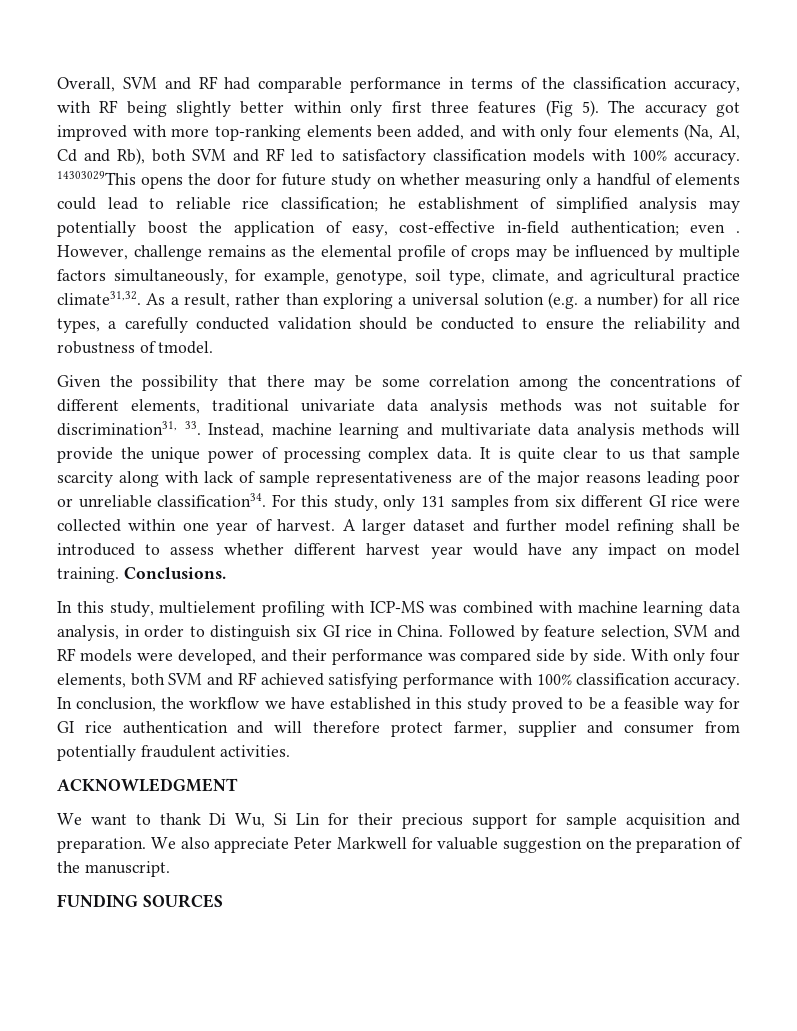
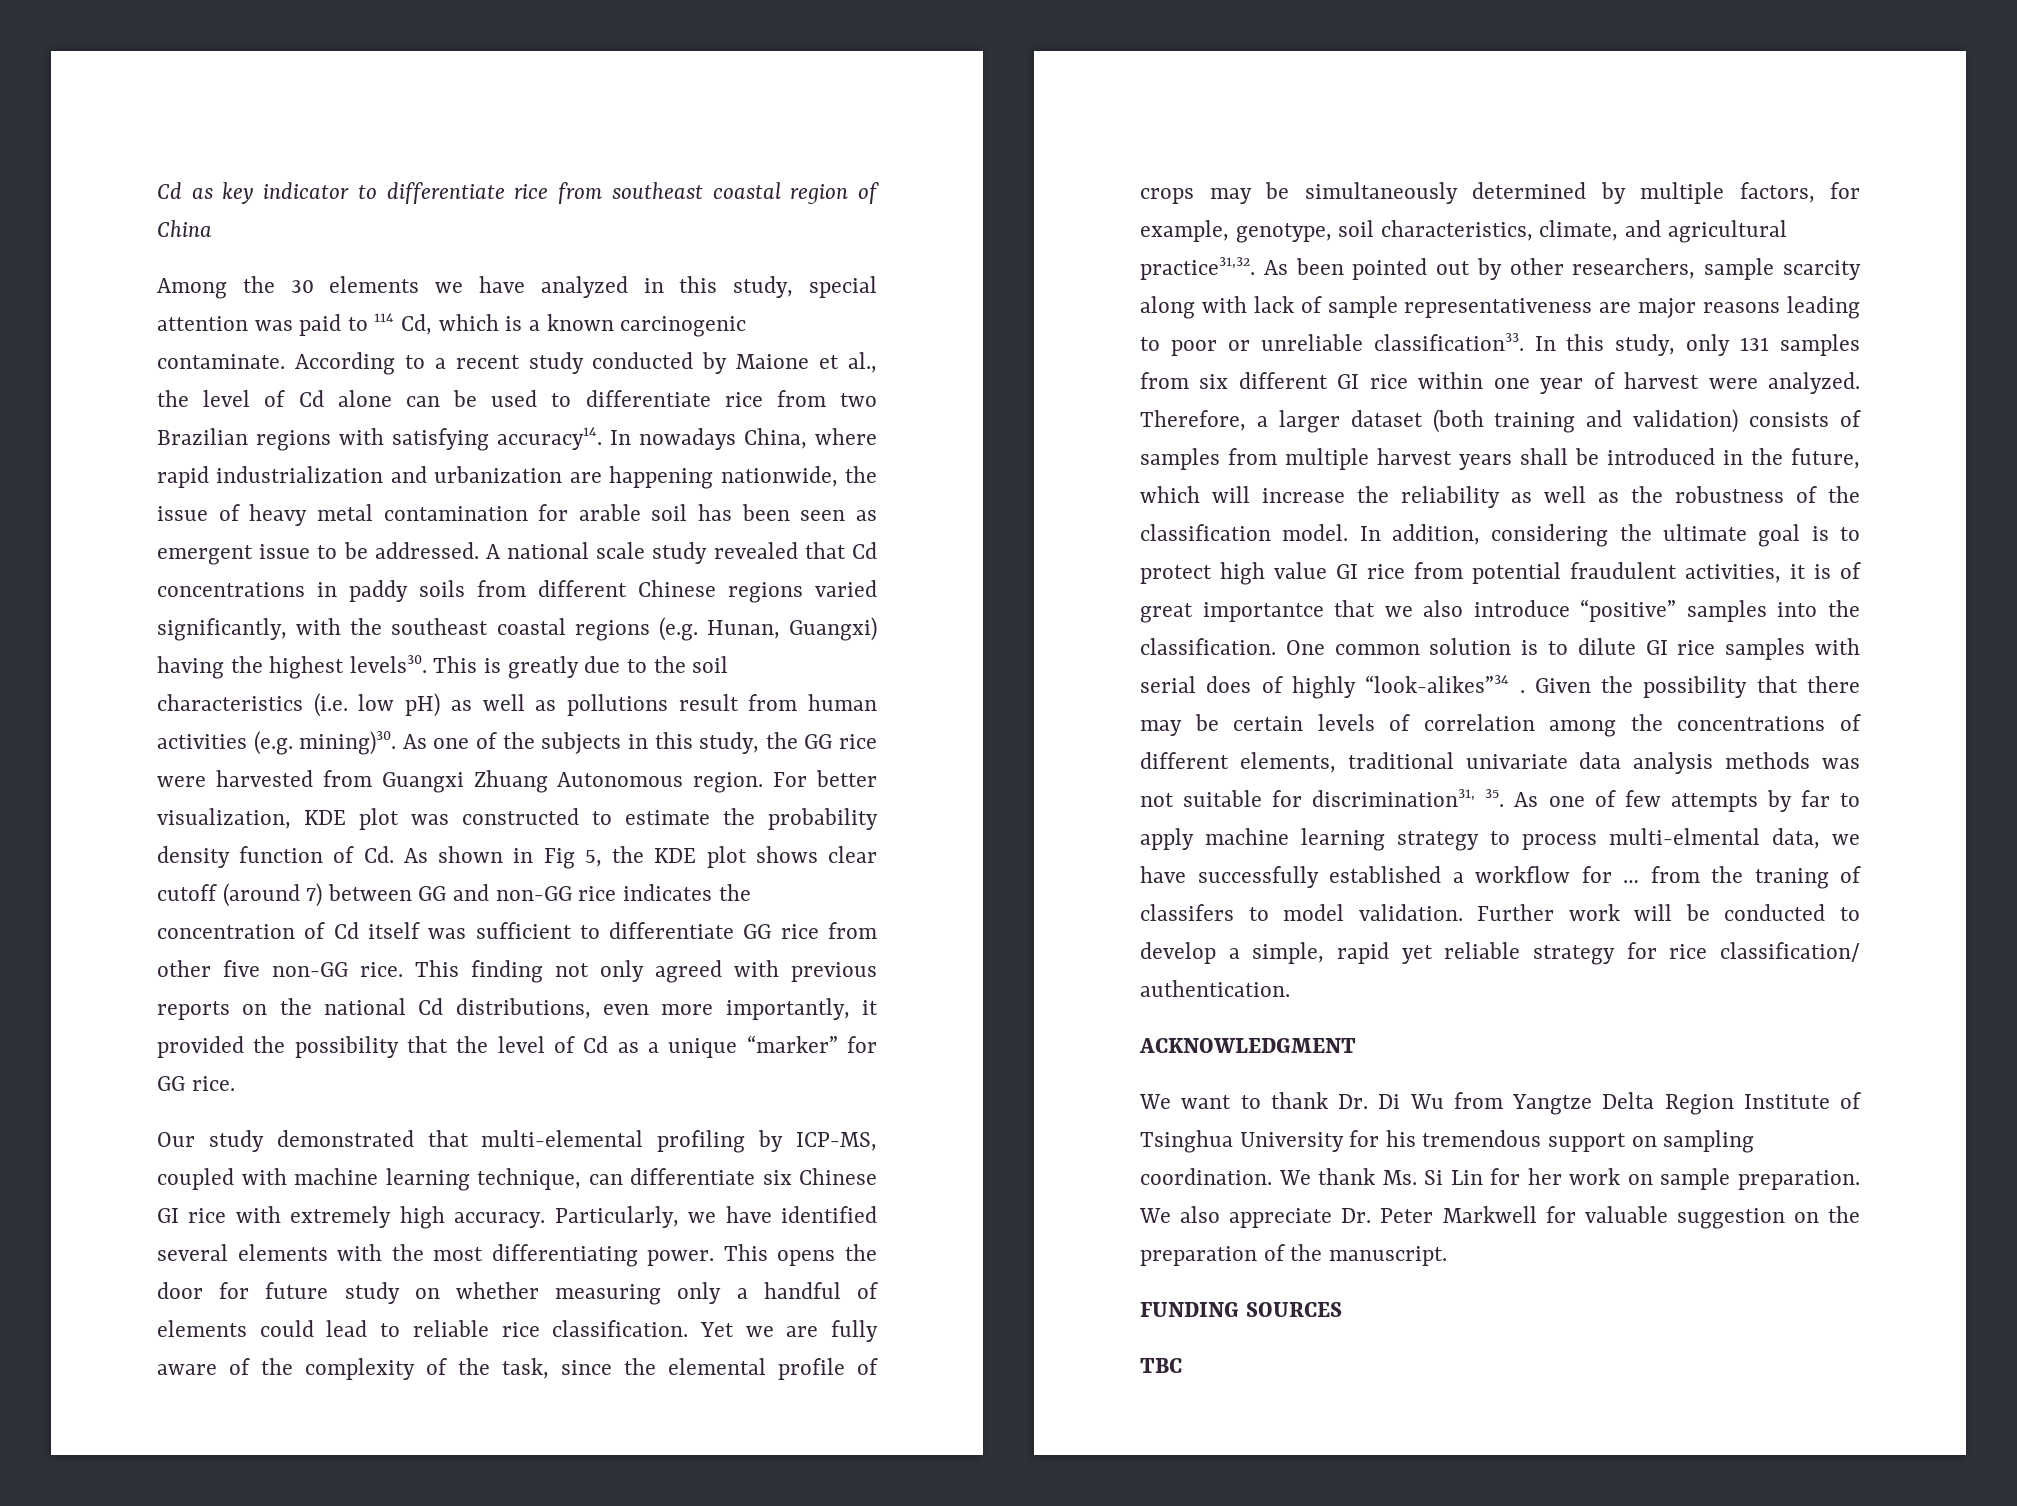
[57,76,740,93] [57,100,740,117] [57,124,741,141] [57,148,740,165] [57,171,136,185] Overall, SVM and RF had comparable performance in terms of the classification accuracy, with RF being slightly better within only first three features (Fig 5). The accuracy got improved with more top-ranking elements been added, and with only four elements (Na, Al, Cd and Rb), both SVM and RF led to satisfactory classification models with 100% accuracy. 14303029This -> [157,182,880,204] [157,220,212,237] [157,276,877,299] [157,313,747,337] [157,352,877,375] [157,390,877,407] [157,427,877,451] [157,466,877,489] [157,504,877,526] [157,542,877,565] [157,580,877,603] [157,617,877,641] [157,655,729,679] [157,693,877,717] [157,731,878,755] [157,770,877,793] [157,808,878,830] [157,846,878,869] [157,883,751,907] [157,922,877,939] [157,960,877,983] [157,998,878,1020] [157,1035,877,1058] [157,1076,235,1091] [157,1130,877,1153] [157,1168,877,1191] [157,1206,878,1229] [157,1244,768,1267] Cd as key indicator to differentiate rice from southeast coastal region of China // Among the 30 elements we have analyzed in this study, special attention was paid to 114 Cd, which is a known carcinogenic contaminate. According to a recent study conducted by Maione et al., the level of Cd alone can be used to differentiate rice from two Brazilian regions with satisfying accuracy14. In nowadays China, where rapid industrialization and urbanization are happening nationwide, the issue of heavy metal contamination for arable soil has been seen as emergent issue to be addressed. A national scale study revealed that Cd concentrations in paddy soils from different Chinese regions varied significantly, with the southeast coastal regions (e.g. Hunan, Guangxi) having the highest levels30. This is greatly due to the soil characteristics (i.e. low pH) as well as pollutions result from human activities (e.g. mining)30. As one of the subjects in this study, the GG rice were harvested from Guangxi Zhuang Autonomous region. For better visualization, KDE plot was constructed to estimate the probability density function of Cd. As shown in Fig 5, the KDE plot shows clear cutoff (around 7) between GG and non-GG rice indicates the concentration of Cd itself was sufficient to differentiate GG rice from other five non-GG rice. This finding not only agreed with previous reports on the national Cd distributions, even more importantly, it provided the possibility that the level of Cd as a unique “marker” for GG rice. // Our study demonstrated that multi-elemental profiling by ICP-MS, coupled with machine learning technique, can differentiate six Chinese GI rice with extremely high accuracy. Particularly, we have identified several elements with the most differentiating power. This
[280,197,740,213] [57,221,740,237] [57,245,287,261] classification; he establishment of simplified analysis may potentially boost the application of easy, cost-effective in-field authentication; even . However, challenge remains as -> [552,1320,879,1342] [157,1358,612,1380] classification. Yet we are fully aware of the complexity of the task, since
[575,245,740,261] [57,269,228,285] influenced by multiple factors simultaneously, -> [1304,182,1815,204] simultaneously determined by multiple factors,
[448,270,485,285] type, -> [1380,220,1533,241] characteristics,
[683,269,741,285] [57,291,741,309] [57,317,741,333] [57,341,214,354] practice climate31,32. As a result, rather than exploring a universal solution (e.g. a number) for all rice types, a carefully conducted validation should be conducted to ensure the reliability and robustness of tmodel. // -> [1140,257,1861,280] [1140,296,1860,319] [1140,333,1860,356] [1140,372,1860,394] [1140,409,1861,433] [1140,448,1860,470] [1140,486,1860,508] [1140,524,1860,547] [1140,562,1861,585] [1140,599,1860,623] [1140,638,1860,660] [1140,675,1525,699] practice31,32. As been pointed out by other researchers, sample scarcity along with lack of sample representativeness are major reasons leading to poor or unreliable classification33. In this study, only 131 samples from six different GI rice within one year of harvest were analyzed. Therefore, a larger dataset (both training and validation) consists of samples from multiple harvest years shall be introduced in the future, which will increase the reliability as well as the robustness of the classification model. In addition, considering the ultimate goal is to protect high value GI rice from potential fraudulent activities, it is of great importantce that we also introduce “positive” samples into the classification. One common solution is to dilute GI rice samples with serial does of highly “look-alikes”34 .
[381,378,420,387] some -> [1233,714,1411,731] certain levels of
[184,421,741,439] [57,447,741,463] [57,471,741,487] [57,493,740,511] [57,519,741,535] [57,543,741,559] [57,567,226,583] [57,601,740,617] [57,624,741,641] [57,648,741,665] [57,672,741,689] [57,697,740,713] [57,721,741,737] [57,745,291,761] 33. Instead, machine learning and multivariate data analysis methods will provide the unique power of processing complex data. It is quite clear to us that sample scarcity along with lack of sample representativeness are of the major reasons leading poor or unreliable classification34. For this study, only 131 samples from six different GI rice were collected within one year of harvest. A larger dataset and further model refining shall be introduced to assess whether different harvest year would have any impact on model training. Conclusions. // In this study, multielement profiling with ICP-MS was combined with machine learning data analysis, in order to distinguish six GI rice in China. Followed by feature selection, SVM and RF models were developed, and their performance was compared side by side. With only four elements, both SVM and RF achieved satisfying performance with 100% classification accuracy. In conclusion, the workflow we have established in this study proved to be a feasible way for GI rice authentication and will therefore protect farmer, supplier and consumer from potentially fraudulent activities. -> [1485,789,1860,812] [1140,828,1860,851] [1140,866,1861,889] [1140,904,1860,921] [1140,942,1860,965] [1140,980,1290,997] 35. As one of few attempts by far to apply machine learning strategy to process multi-elmental data, we have successfully established a workflow for … from the traning of classifers to model validation. Further work will be conducted to develop a simple, rapid yet reliable strategy for rice classification/ authentication.
[209,813,741,829] Di Wu, Si Lin for their precious support for sample acquisition and -> [1338,1092,1861,1115] [1140,1130,1755,1153] [1140,1168,1731,1190] Dr. Di Wu from Yangtze Delta Region Institute of Tsinghua University for his tremendous support on sampling coordination. We thank Ms. Si Lin for her work on sample
(290, 845) none -> [1341,1208,1372,1223] Dr.
(223, 901) none -> [1140,1358,1182,1373] // TBC

